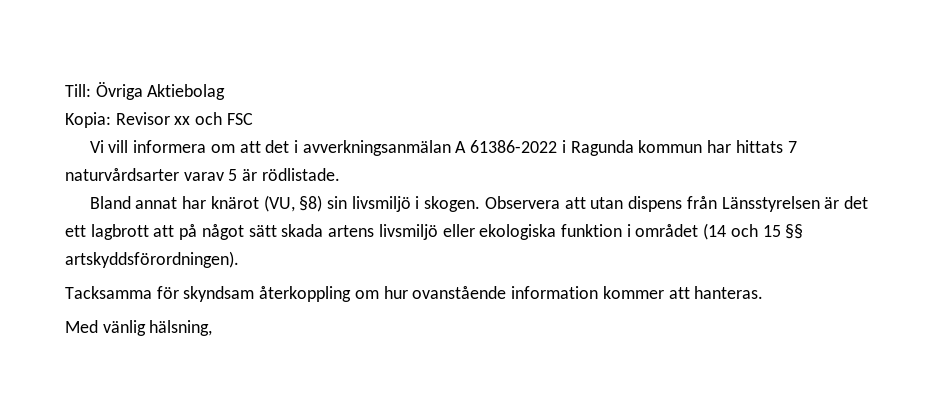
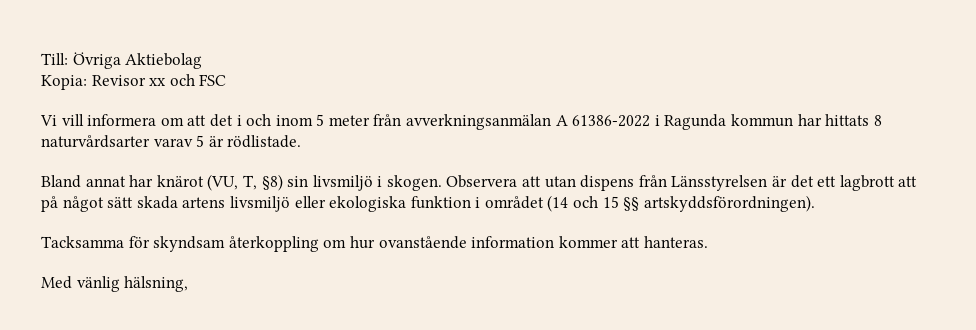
(299, 146) none -> [246,114,402,126] och inom 5 meter från
[787,141,797,153] 7 -> [873,115,882,126] 8
(295, 203) none -> [242,175,257,190] T,

